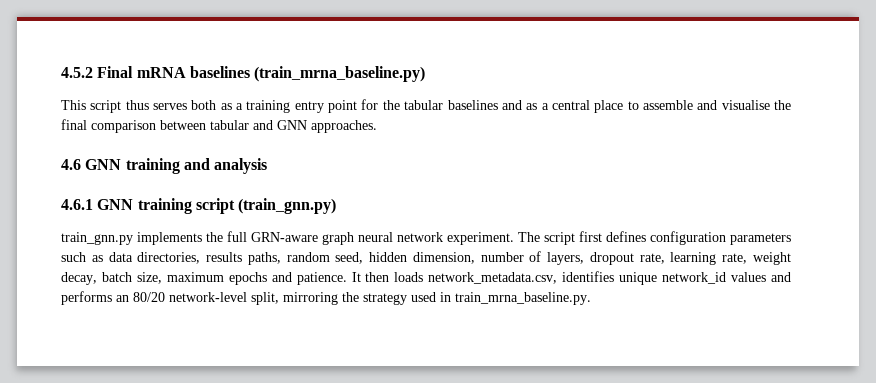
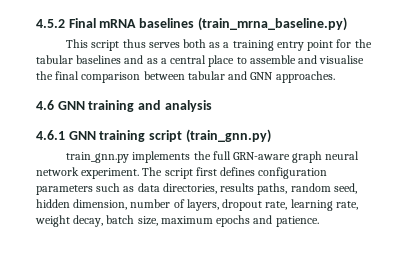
[351,271,791,285] [61,291,591,305] It then loads network_metadata.csv, identifies unique network_id values and performs an 80/20 network-level split, mirroring the strategy used in train_mrna_baseline.py. -> (319, 221) none

